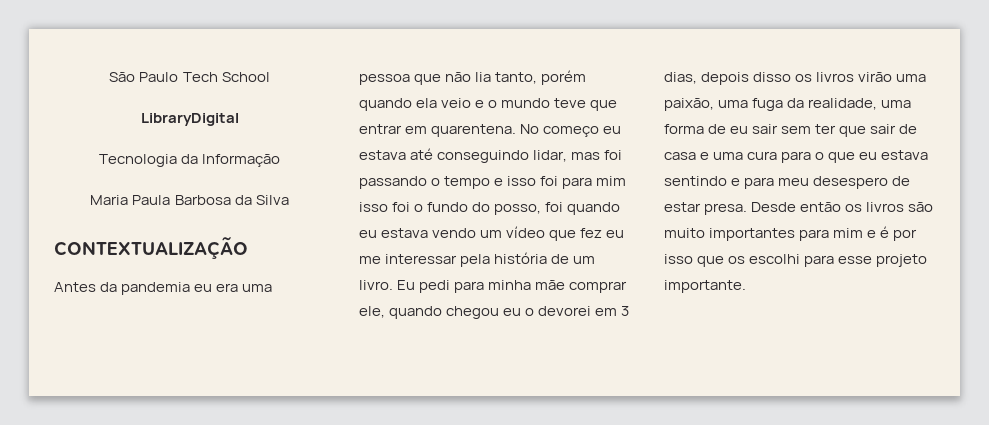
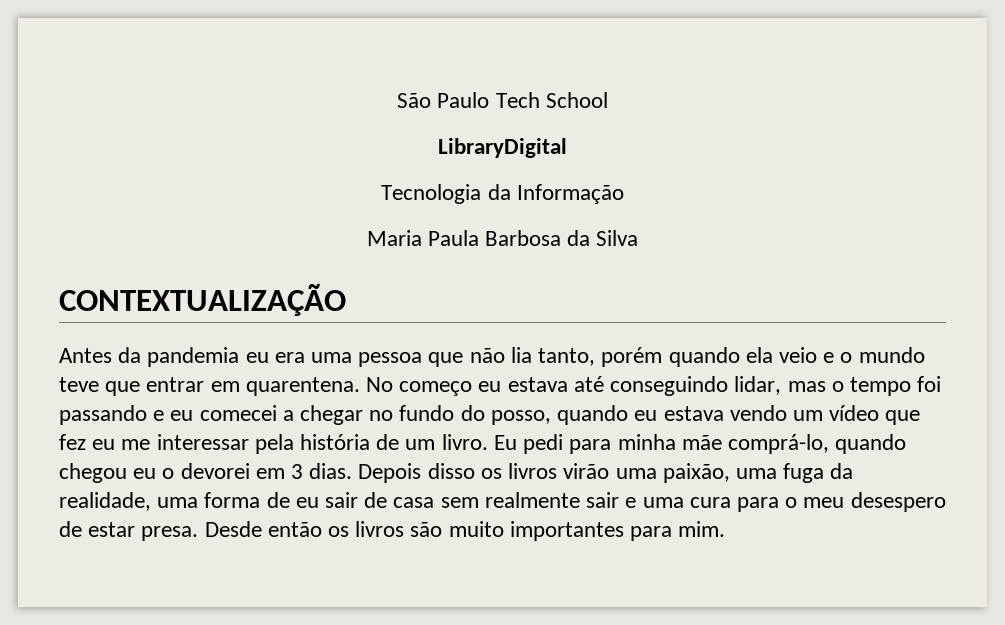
[604,150,623,160] [359,176,627,189] [359,202,424,212] foi passando o tempo e isso foi para mim isso foi o -> [831,376,942,396] [59,405,394,425] o tempo foi passando e eu comecei a chegar no
[545,202,564,212] foi -> (551, 417) none
[569,281,628,293] [359,306,385,318] comprar ele, -> [727,434,829,454] comprá-lo,
[664,72,750,85] dias, depois -> [309,463,422,483] dias. Depois
[781,124,918,137] [664,152,696,160] sem ter que sair de casa -> [364,492,620,508] de casa sem realmente sair
[828,150,929,163] [664,176,775,189] que eu estava sentindo e para -> (798, 502) none
[833,226,918,241] [664,254,928,267] [664,280,746,293] mim e é por isso que os escolhi para esse projeto importante. -> [678,521,726,537] mim.

